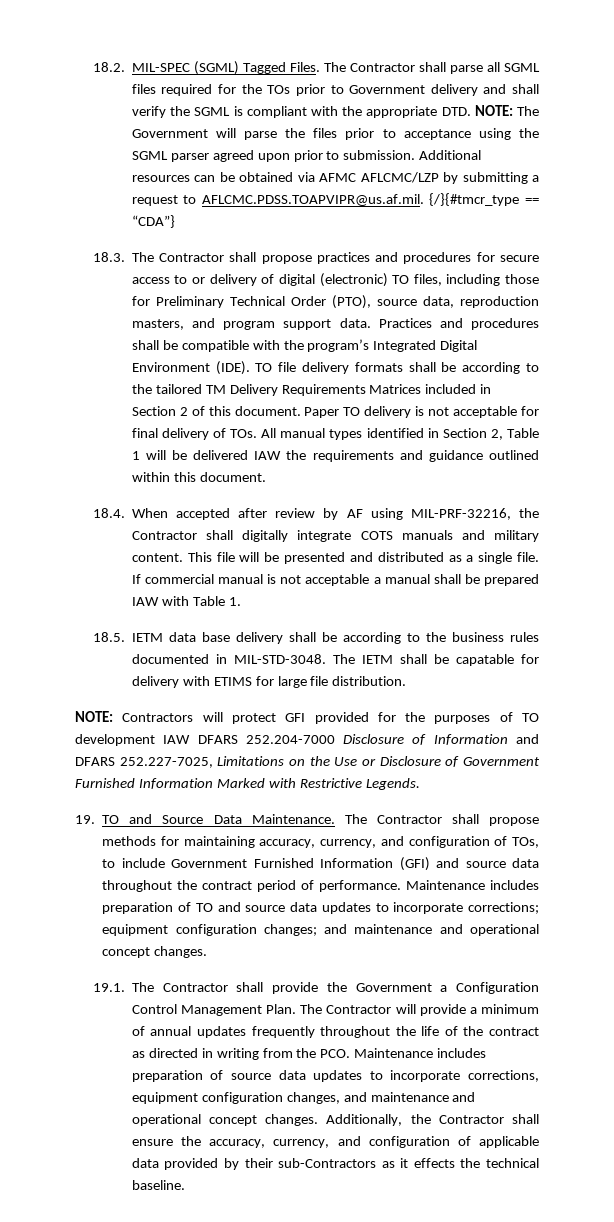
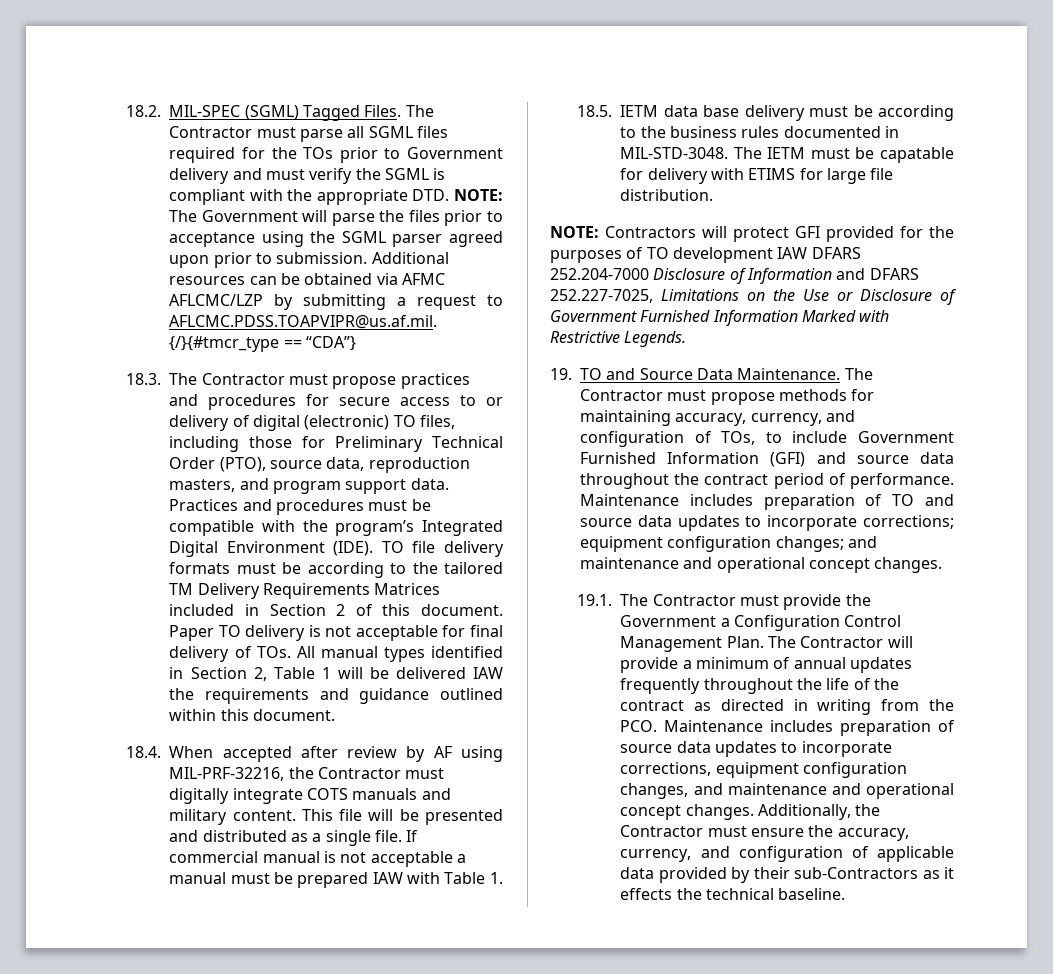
[418,62,446,72] shall -> [256,127,296,138] must
[512,84,540,94] shall -> [266,169,306,180] must
[229,252,257,262] shall -> [289,374,329,385] must
[131,340,159,350] shall -> [368,500,408,511] must
[408,362,436,372] shall -> [236,563,276,574] must
[206,530,234,540] shall -> [405,768,445,779] must
[433,574,461,584] shall -> [230,873,270,884] must
[288,632,316,642] shall -> [809,106,849,117] must
[399,654,427,664] shall -> [810,148,850,159] must
[451,814,479,824] shall -> [667,390,707,401] must
[236,982,264,992] shall -> [740,595,780,606] must
[511,1114,539,1124] shall -> [707,826,747,837] must

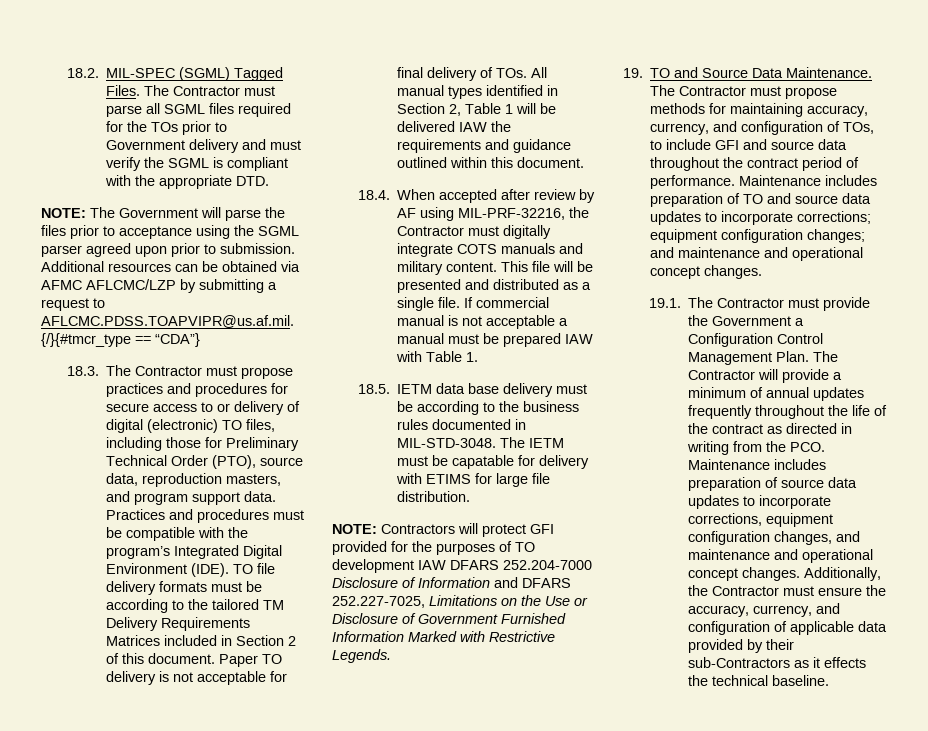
(450, 195) none -> (269, 181) //
[858,431,954,443] [580,452,806,467] Government Furnished Information (GFI) -> [715,140,740,150] GFI

